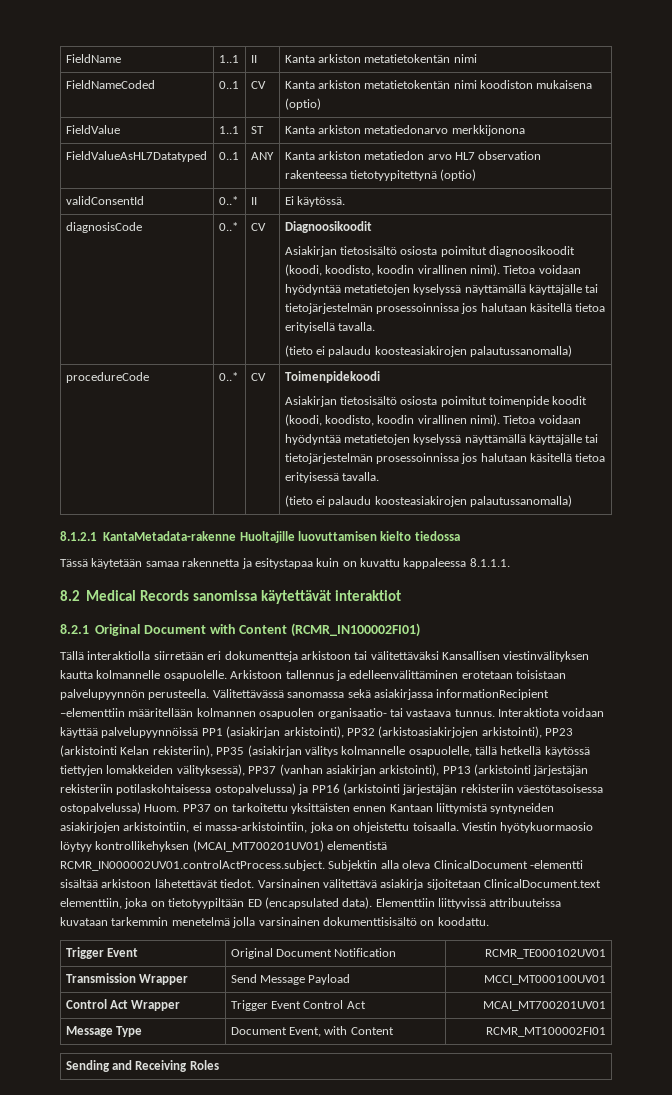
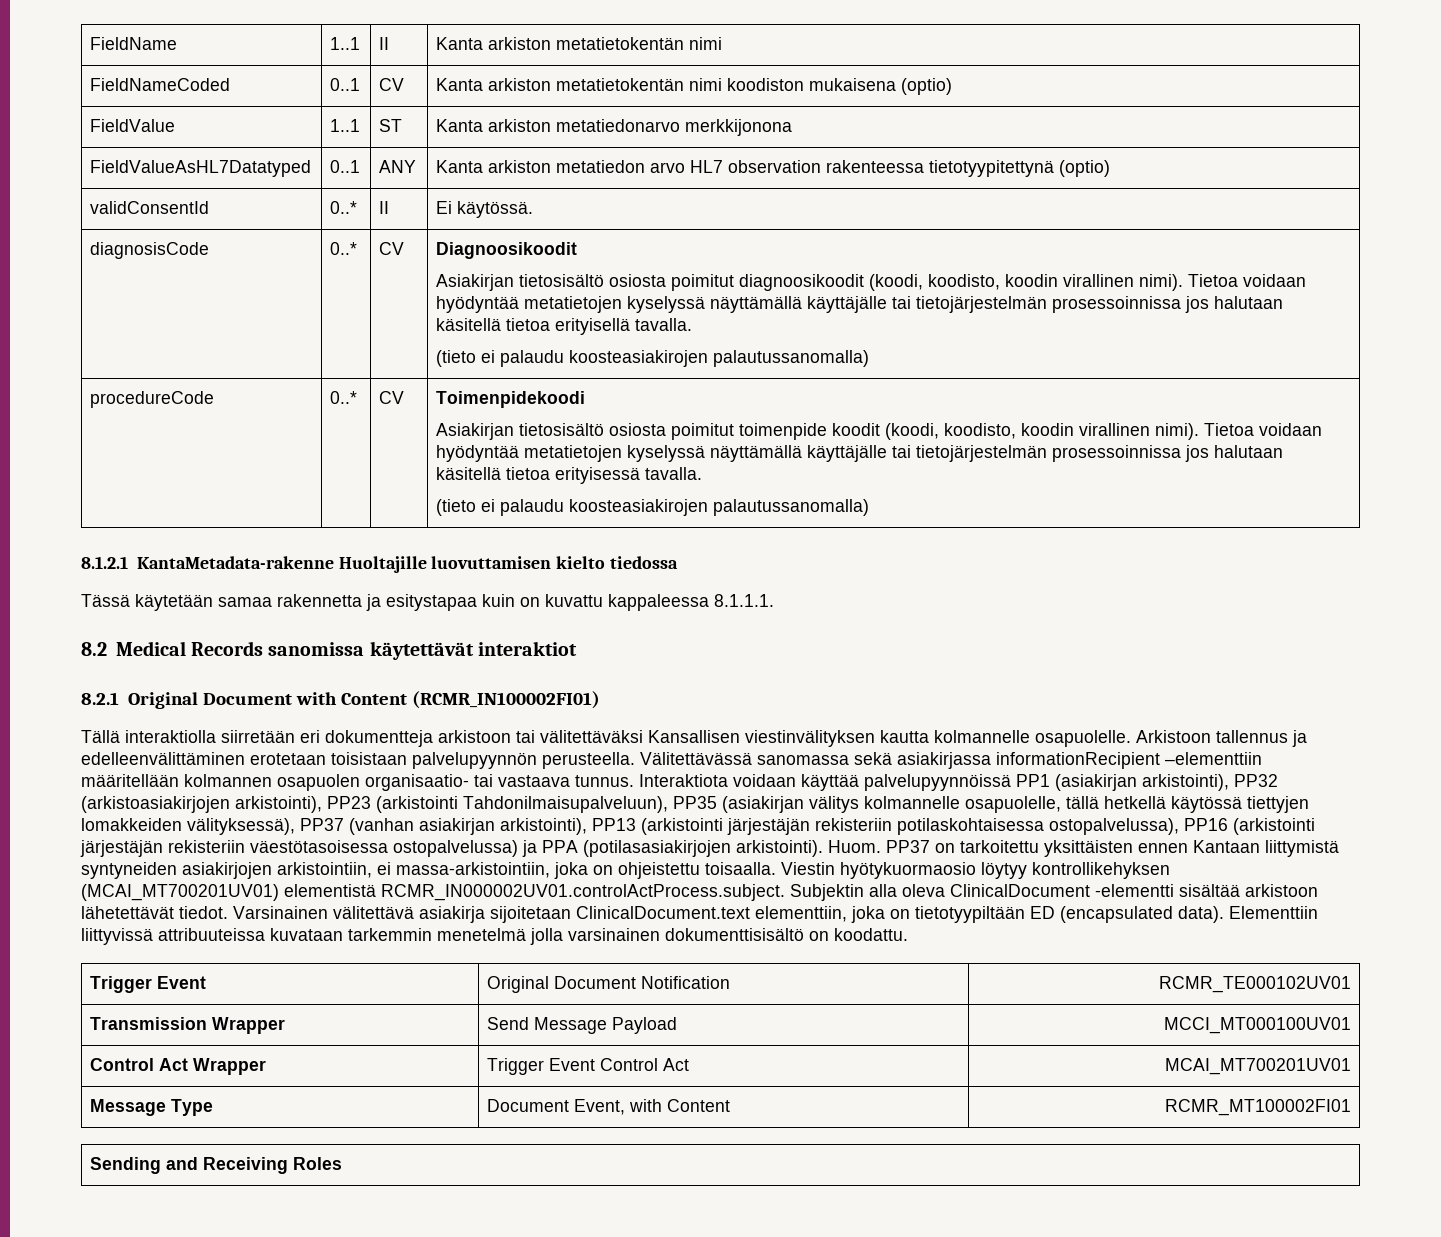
[120,745,213,757] Kelan rekisteriin), -> [463,796,668,813] Tahdonilmaisupalveluun),
[214,783,309,795] ostopalvelussa) ja -> [1049,818,1179,835] ostopalvelussa),
(141, 808) none -> [522,840,823,857] ja PPA (potilasasiakirjojen arkistointi).

